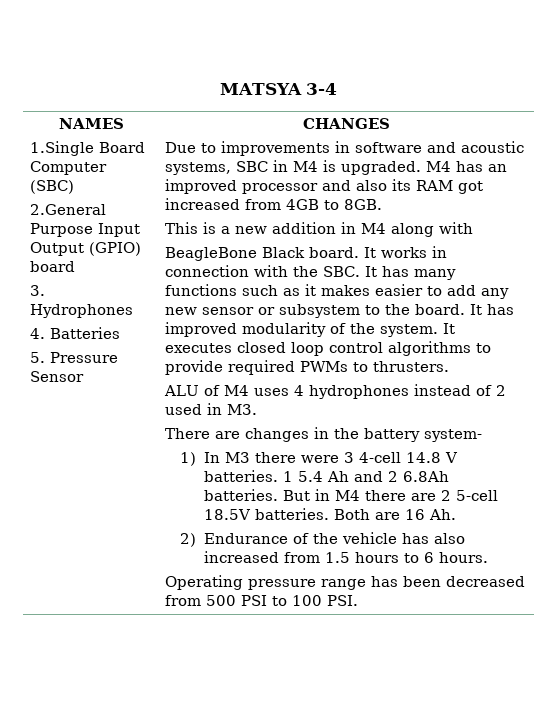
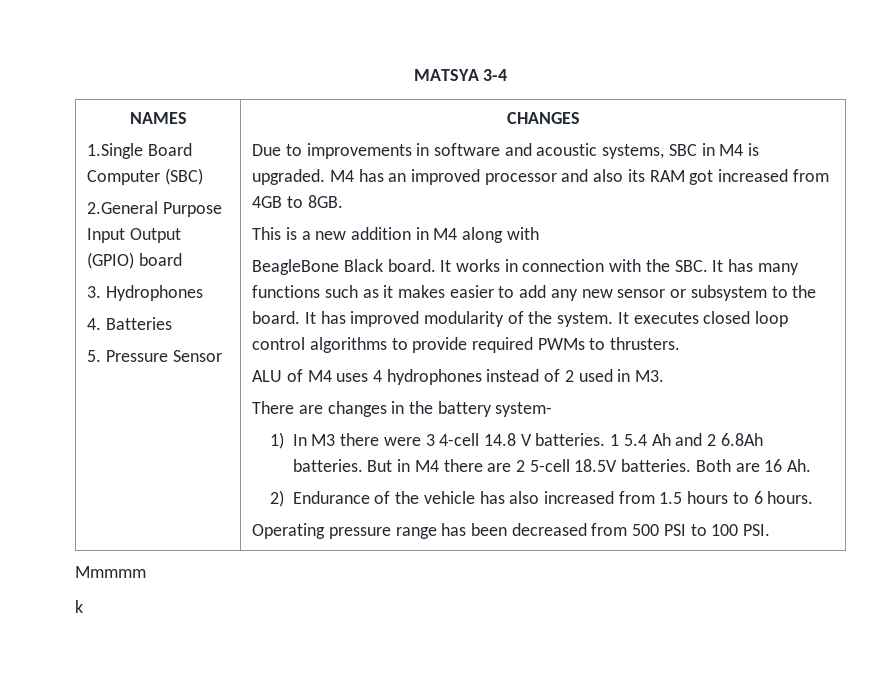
(359, 600) none -> [75,566,146,578] [75,600,83,613] // Mmmmm // k

